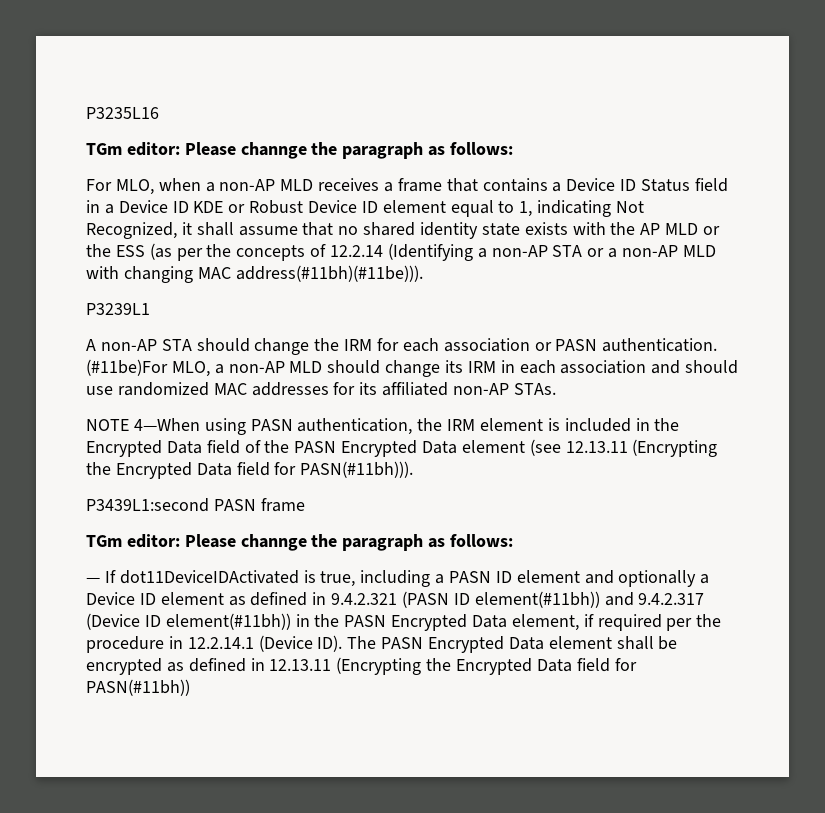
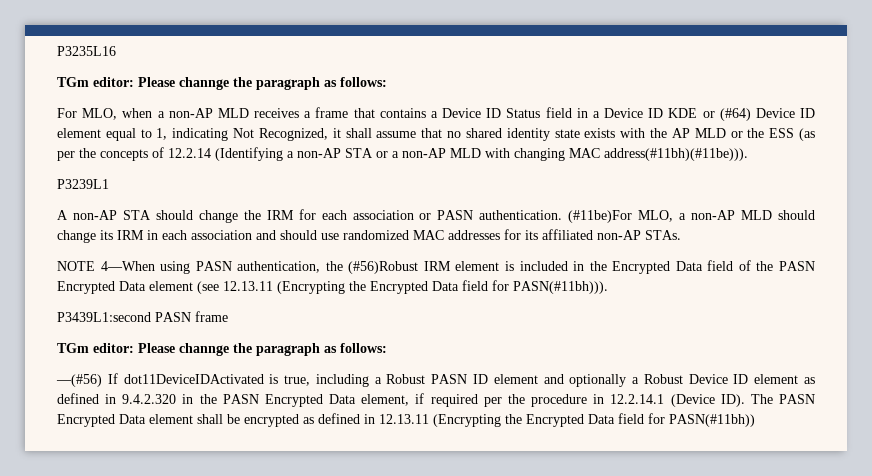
[249,200,304,214] Robust -> [719,108,751,121] (#64)
(443, 424) none -> [348,261,419,274] (#56)Robust
[86,577,100,583] — -> [56,374,102,387] —(#56)
(445, 579) none -> [386,374,426,384] Robust
(710, 579) none -> [643,374,683,384] Robust
[331,591,705,608] [86,613,291,630] 9.4.2.321 (PASN ID element(#11bh)) and 9.4.2.317 (Device ID element(#11bh)) -> [122,394,177,404] 9.4.2.320

